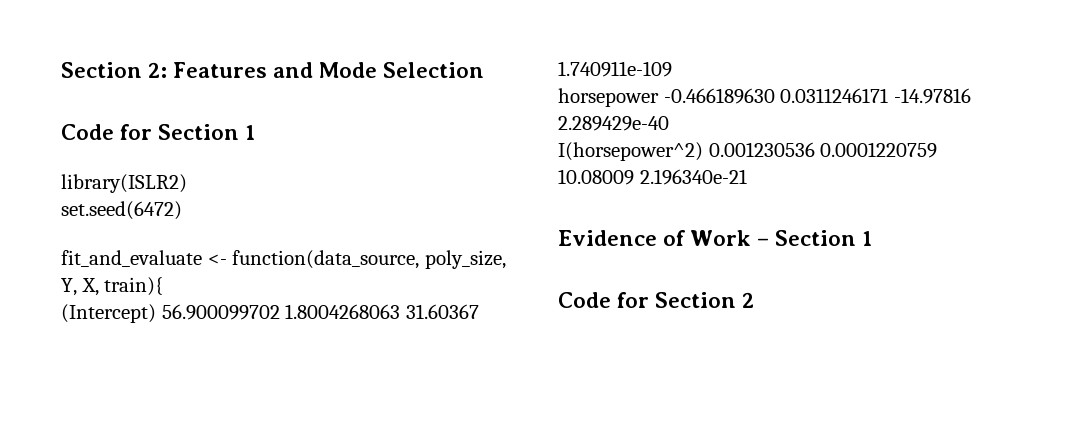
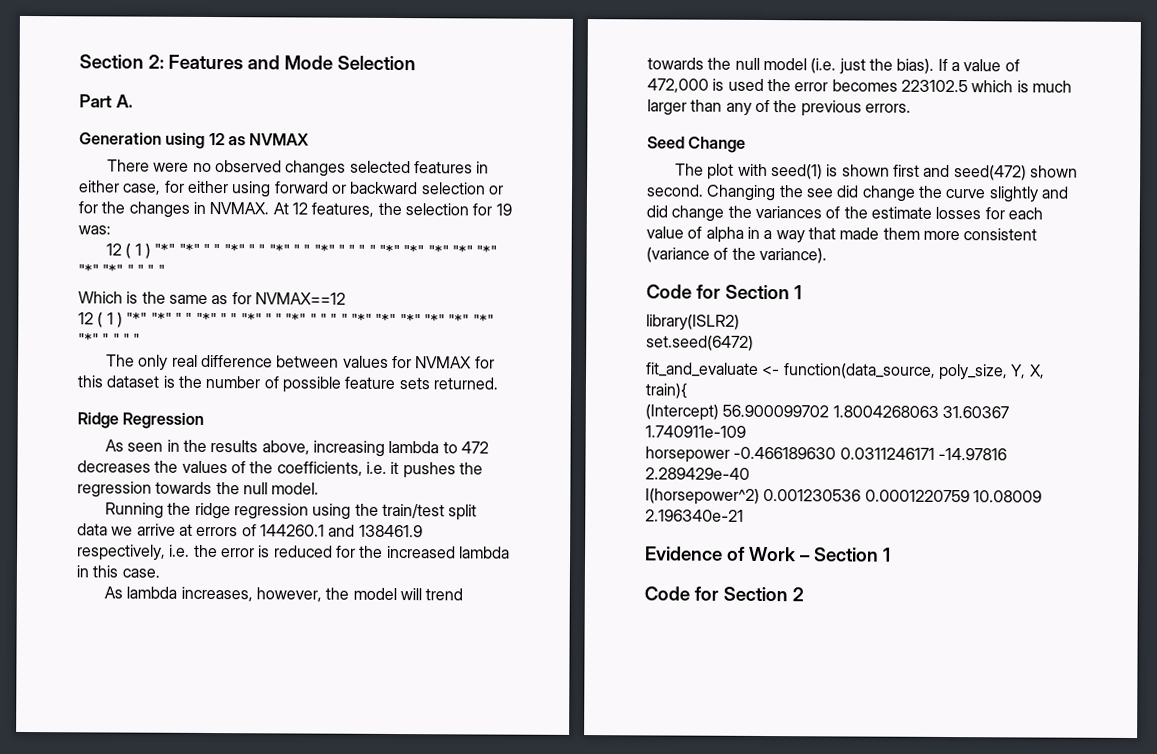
(485, 70) none -> [79,94,133,108] [79,132,310,149] [107,159,490,177] [78,180,504,198] [78,201,512,218] [78,225,111,235] [106,243,498,259] [78,264,165,277] [78,291,346,305] [78,312,494,328] [78,333,141,346] [106,354,495,371] [77,375,498,393] [77,412,205,429] [105,439,489,457] [77,460,483,479] [77,481,320,498] [105,502,478,521] [77,523,423,538] [77,544,510,561] [76,565,160,578] [104,586,464,602] [647,57,1020,75] [647,78,1072,93] [647,99,911,117] [647,136,747,153] [675,163,1078,181] [646,184,1069,203] [646,205,1043,222] [646,226,1038,244] [646,247,827,264] // Part A. // Generation using 12 as NVMAX // There were no observed changes selected features in either case, for either using forward or backward selection or for the changes in NVMAX. At 12 features, the selection for 19 was: // 12 ( 1 ) "*" "*" " " "*" " " "*" " " "*" " " " " "*" "*" "*" "*" "*" "*" "*" " " " " // Which is the same as for NVMAX==12 // 12 ( 1 ) "*" "*" " " "*" " " "*" " " "*" " " " " "*" "*" "*" "*" "*" "*" "*" " " " " // The only real difference between values for NVMAX for this dataset is the number of possible feature sets returned. // Ridge Regression // As seen in the results above, increasing lambda to 472 decreases the values of the coefficients, i.e. it pushes the regression towards the null model. // Running the ridge regression using the train/test split data we arrive at errors of 144260.1 and 138461.9 respectively, i.e. the error is reduced for the increased lambda in this case. // As lambda increases, however, the model will trend towards the null model (i.e. just the bias). If a value of 472,000 is used the error becomes 223102.5 which is much larger than any of the previous errors. // Seed Change // The plot with seed(1) is shown first and seed(472) shown second. Changing the see did change the curve slightly and did change the variances of the estimate losses for each value of alpha in a way that made them more consistent (variance of the variance).

